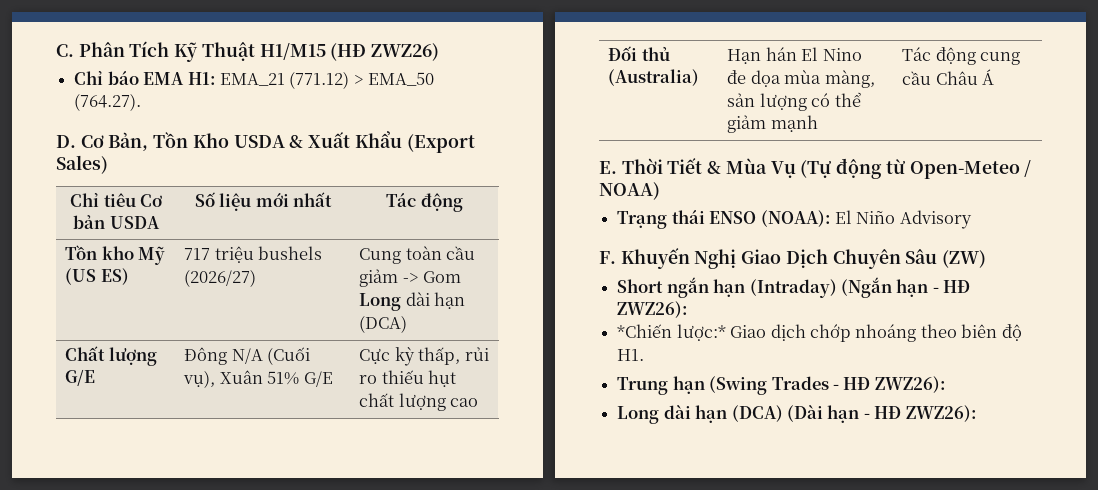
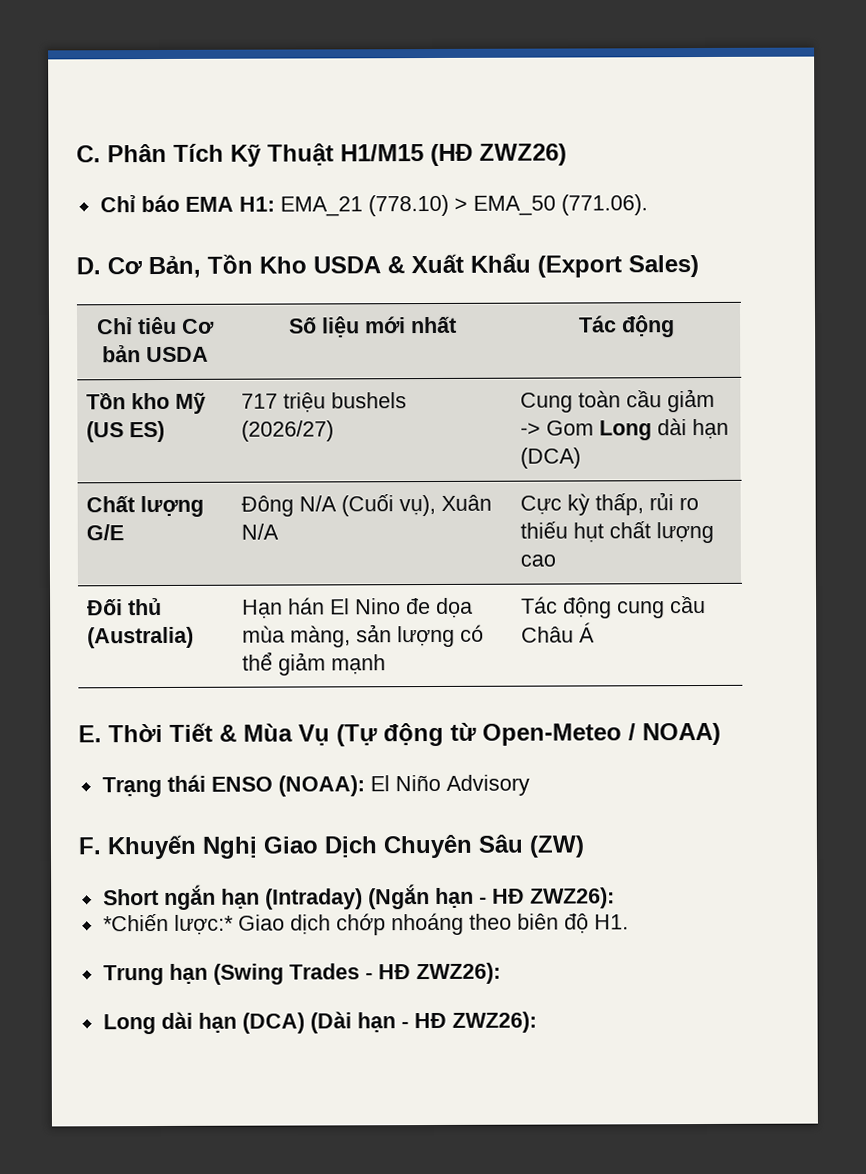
[289,71,350,89] (771.12) -> [367,194,449,217] (778.10)
[74,93,142,111] (764.27). -> [560,194,648,216] (771.06).
[267,371,333,387] 51% G/E -> [241,523,280,540] N/A

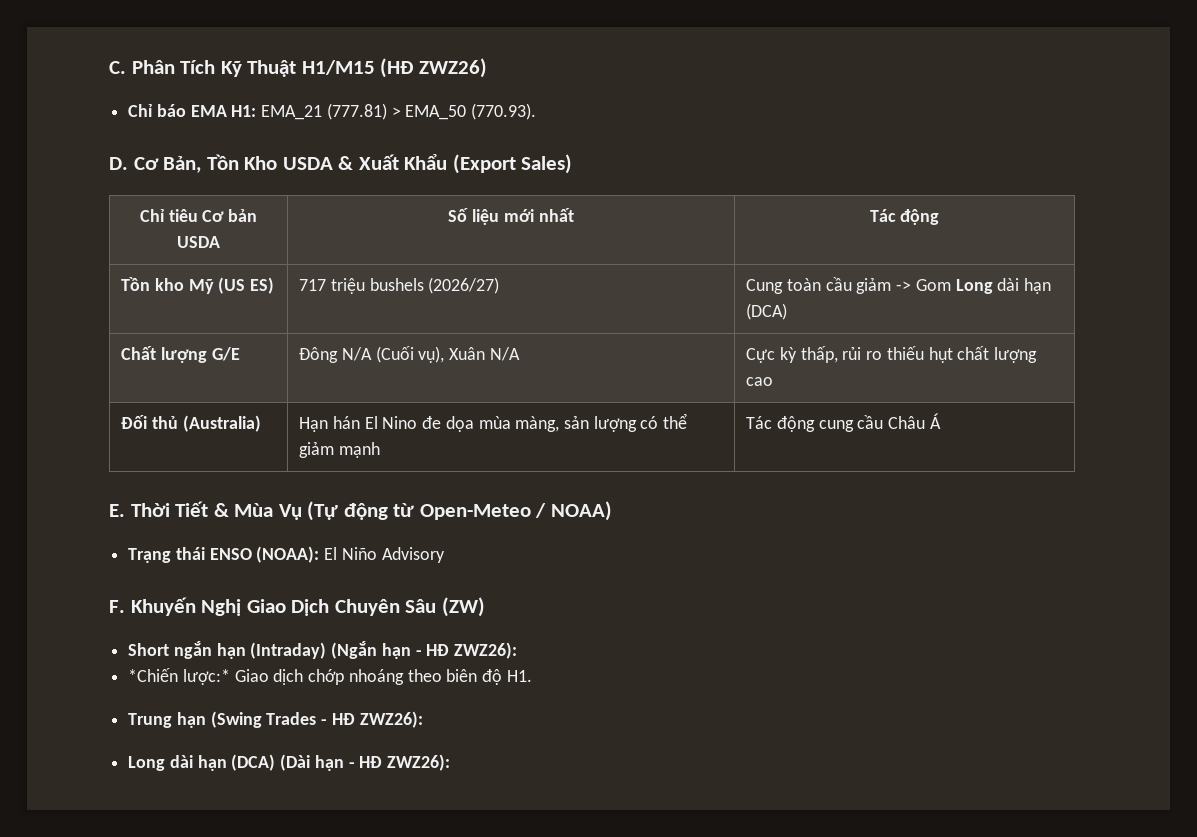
[367,194,449,217] (778.10) -> [326,103,387,120] (777.81)
[560,194,648,216] (771.06). -> [471,103,537,120] (770.93).

